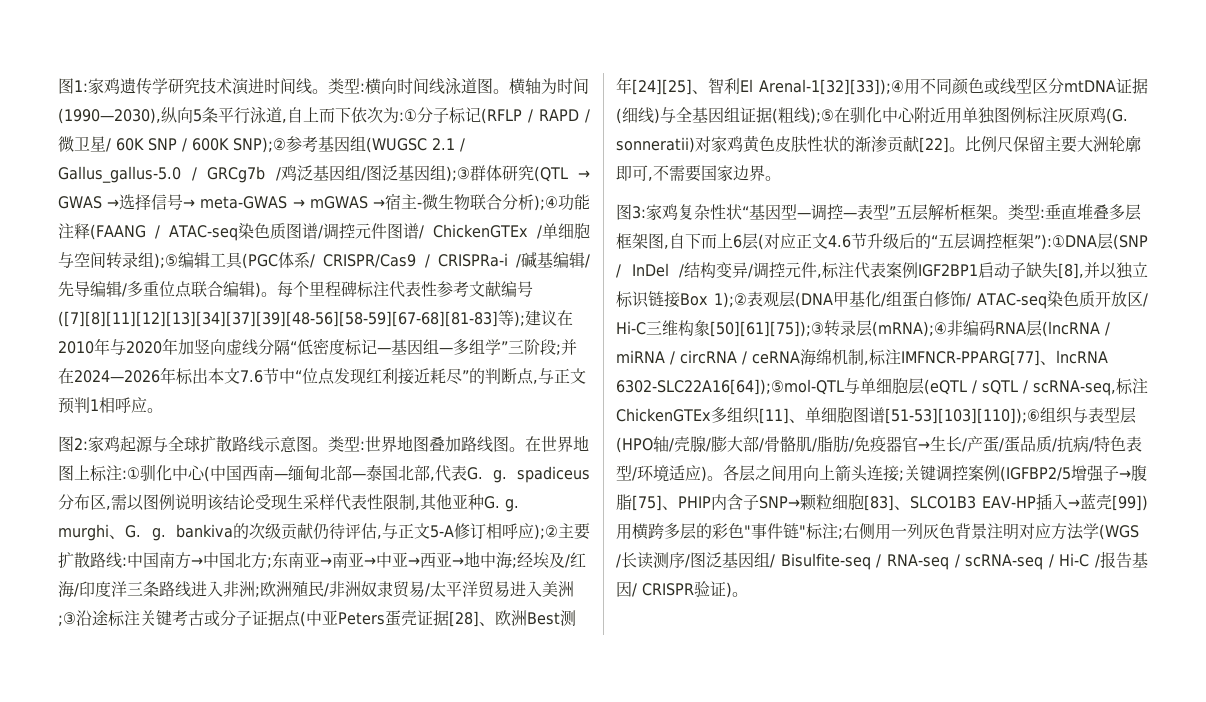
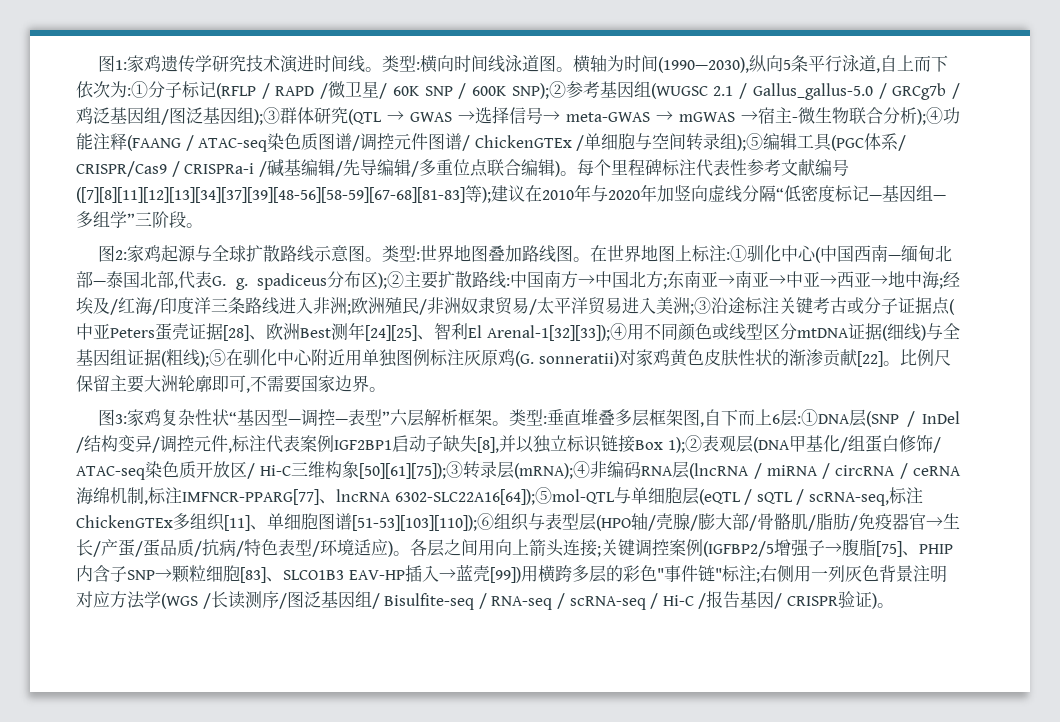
[556,339,577,355] [58,367,586,385] [58,397,147,414] ;并在2024—2026年标出本文7.6节中“位点发现红利接近耗尽”的判断点,与正文预判1相呼应 -> (186, 219) none
[106,494,519,512] [58,523,534,541] ,需以图例说明该结论受现生采样代表性限制,其他亚种G. g. murghi、G. g. bankiva的次级贡献仍待评估,与正文5-A修订相呼应 -> (379, 279) none
[896,204,912,219] 五 -> [390,409,409,426] 六
[758,233,1097,250] (对应正文4.6节升级后的“五层调控框架”):①DNA -> [797,409,851,426] :①DNA

